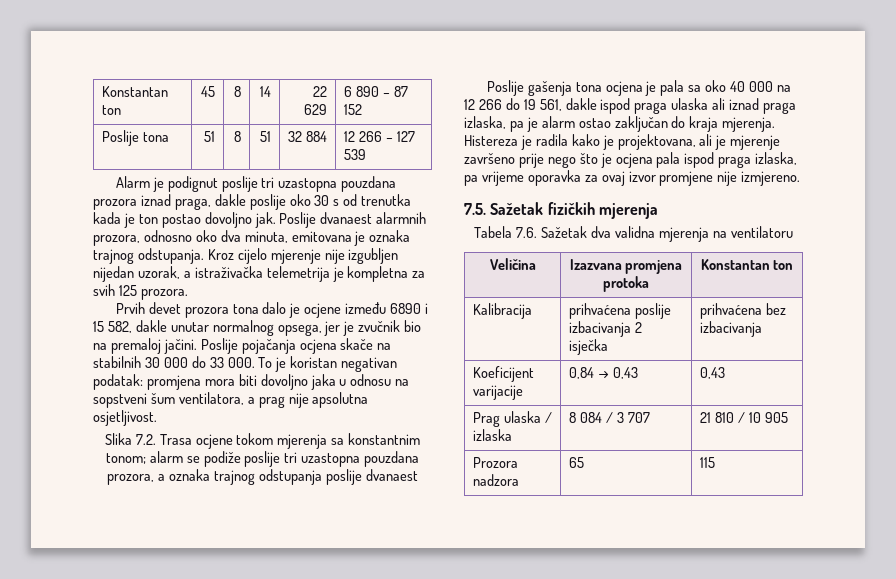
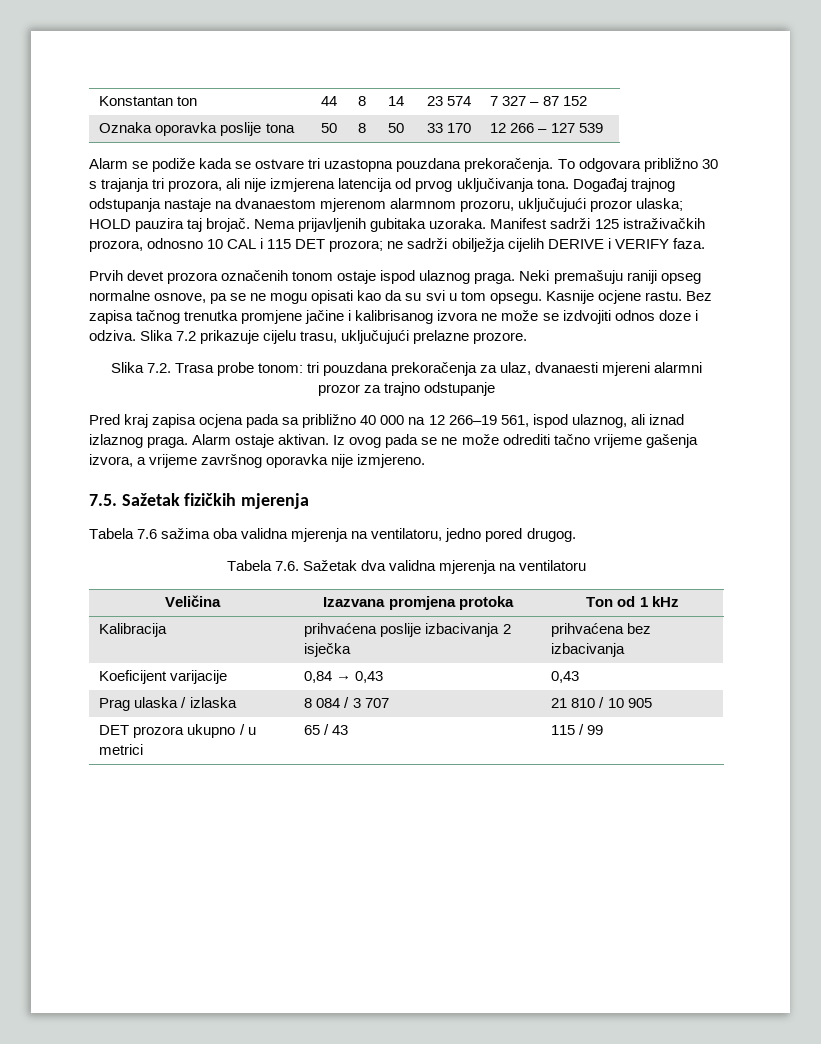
[201,86,216,97] 45 -> [320,96,337,106] 44
[313,86,328,97] [304,104,328,115] [343,86,379,97] 22 629 | 6 890 -> [426,96,471,106] [490,96,527,106] 23 574 | 7 327
[101,130,139,146] Poslije -> [99,122,262,136] Oznaka oporavka poslije
[204,131,216,142] [234,131,242,142] [260,131,272,142] [288,131,328,142] 51 | 8 | 51 | 32 884 -> [320,123,337,133] [357,123,366,133] [387,123,404,133] [426,123,471,133] 50 | 8 | 50 | 33 170
[152,176,397,192] [93,194,412,210] [93,212,427,228] [93,230,411,246] [93,248,399,264] [93,266,426,282] [93,284,188,300] [115,302,428,318] [93,320,422,336] [93,338,392,354] [93,356,398,372] [93,374,410,390] [93,392,369,408] [93,410,157,426] [104,433,421,449] [105,451,420,467] [107,469,418,485] [486,80,791,96] [464,98,797,114] [464,116,776,132] [464,134,781,150] [464,152,798,168] [464,170,714,186] je podignut poslije tri uzastopna pouzdana prozora iznad praga, dakle poslije oko 30 s od trenutka kada je ton postao dovoljno jak. Poslije dvanaest alarmnih prozora, odnosno oko dva minuta, emitovana je oznaka trajnog odstupanja. Kroz cijelo mjerenje nije izgubljen nijedan uzorak, a istraživačka telemetrija je kompletna za svih 125 prozora. // Prvih devet prozora tona dalo je ocjene između 6890 i 15 582, dakle unutar normalnog opsega, jer je zvučnik bio na premaloj jačini. Poslije pojačanja ocjena skače na stabilnih 30 000 do 33 000. To je koristan negativan podatak: promjena mora biti dovoljno jaka u odnosu na sopstveni šum ventilatora, a prag nije apsolutna osjetljivost. // Slika 7.2. Trasa ocjene tokom mjerenja sa konstantnim tonom; alarm se podiže poslije tri uzastopna pouzdana prozora, a oznaka trajnog odstupanja poslije dvanaest // Poslije gašenja tona ocjena je pala sa oko 40 000 na 12 266 do 19 561, dakle ispod praga ulaska ali iznad praga izlaska, pa je alarm ostao zaključan do kraja mjerenja. Histereza je radila kako je projektovana, ali je mjerenje završeno prije nego što je ocjena pala ispod praga izlaska, pa vrijeme oporavka za ovaj izvor promjene -> [132,158,718,172] [89,178,675,192] [89,198,684,212] [89,218,705,232] [89,238,705,252] [89,270,701,284] [89,290,712,304] [89,310,698,324] [89,330,528,344] [110,362,703,376] [317,382,496,396] [89,414,684,428] [89,434,698,448] [89,454,329,468] se podiže kada se ostvare tri uzastopna pouzdana prekoračenja. To odgovara približno 30 s trajanja tri prozora, ali nije izmjerena latencija od prvog uključivanja tona. Događaj trajnog odstupanja nastaje na dvanaestom mjerenom alarmnom prozoru, uključujući prozor ulaska; HOLD pauzira taj brojač. Nema prijavljenih gubitaka uzoraka. Manifest sadrži 125 istraživačkih prozora, odnosno 10 CAL i 115 DET prozora; ne sadrži obilježja cijelih DERIVE i VERIFY faza. // Prvih devet prozora označenih tonom ostaje ispod ulaznog praga. Neki premašuju raniji opseg normalne osnove, pa se ne mogu opisati kao da su svi u tom opsegu. Kasnije ocjene rastu. Bez zapisa tačnog trenutka promjene jačine i kalibrisanog izvora ne može se izdvojiti odnos doze i odziva. Slika 7.2 prikazuje cijelu trasu, uključujući prelazne prozore. // Slika 7.2. Trasa probe tonom: tri pouzdana prekoračenja za ulaz, dvanaesti mjereni alarmni prozor za trajno odstupanje // Pred kraj zapisa ocjena pada sa približno 40 000 na 12 266–19 561, ispod ulaznog, ali iznad izlaznog praga. Alarm ostaje aktivan. Iz ovog pada se ne može odrediti tačno vrijeme gašenja izvora, a vrijeme završnog oporavka
(658, 211) none -> [89,528,576,542] // Tabela 7.6 sažima oba validna mjerenja na ventilatoru, jedno pored drugog.
[700,259,794,270] Konstantan ton -> [586,596,679,607] Ton od 1 kHz
[472,457,518,468] [472,474,519,486] Prozora nadzora -> [99,724,256,738] [99,744,144,755] DET prozora ukupno / u metrici
[699,457,715,468] | 115 -> [324,724,349,735] [551,724,604,735] / 43 | 115 / 99

